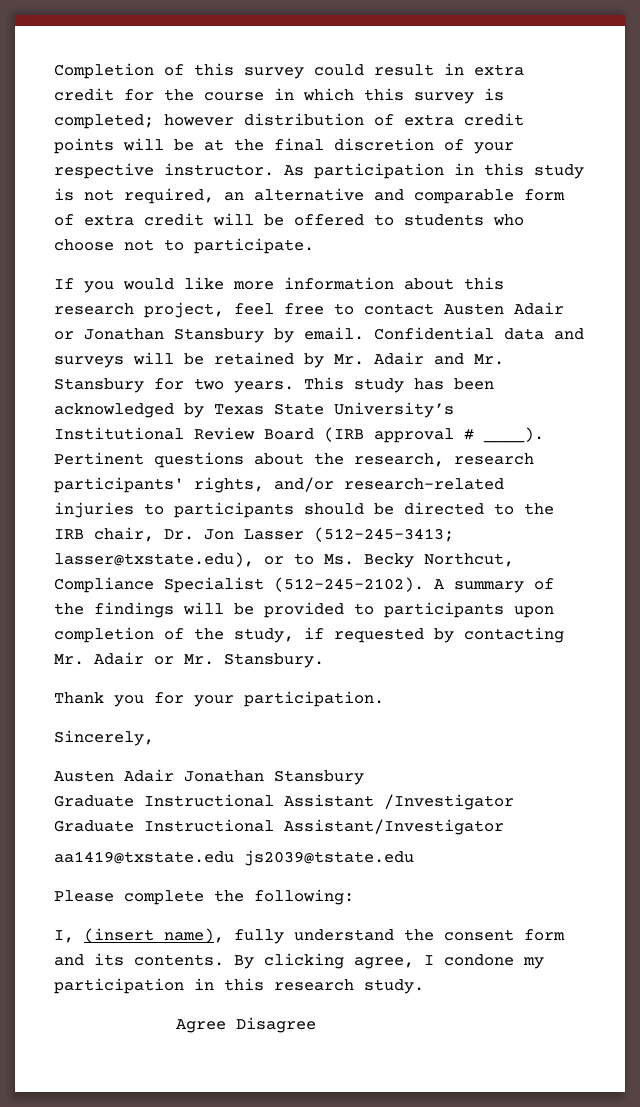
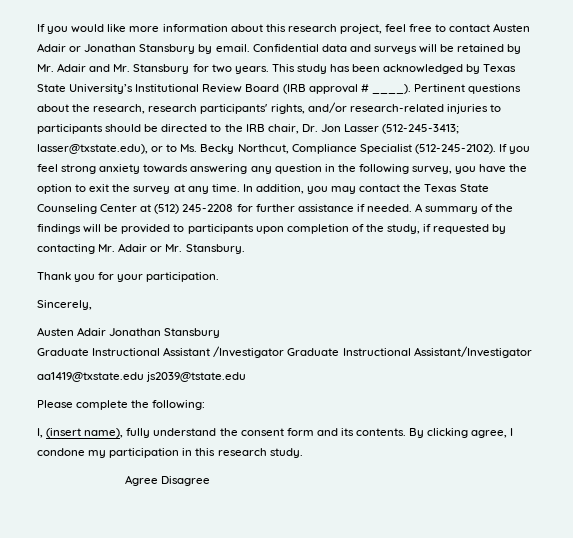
[54,63,524,79] [54,88,504,104] [54,113,524,129] [54,138,514,154] [54,163,584,179] [54,188,565,204] [54,213,524,226] [54,238,314,254] Completion of this survey could result in extra credit for the course in which this survey is completed; however distribution of extra credit points will be at the final discretion of your respective instructor. As participation in this study is not required, an alternative and comparable form of extra credit will be offered to students who choose not to participate. // -> (37, 28) none
(424, 584) none -> [498,144,531,154] [37,164,528,174] [37,184,489,194] [37,204,412,214] If you feel strong anxiety towards answering any question in the following survey, you have the option to exit the survey at any time. In addition, you may contact the Texas State Counseling Center at (512) 245-2208 for further assistance if needed.

